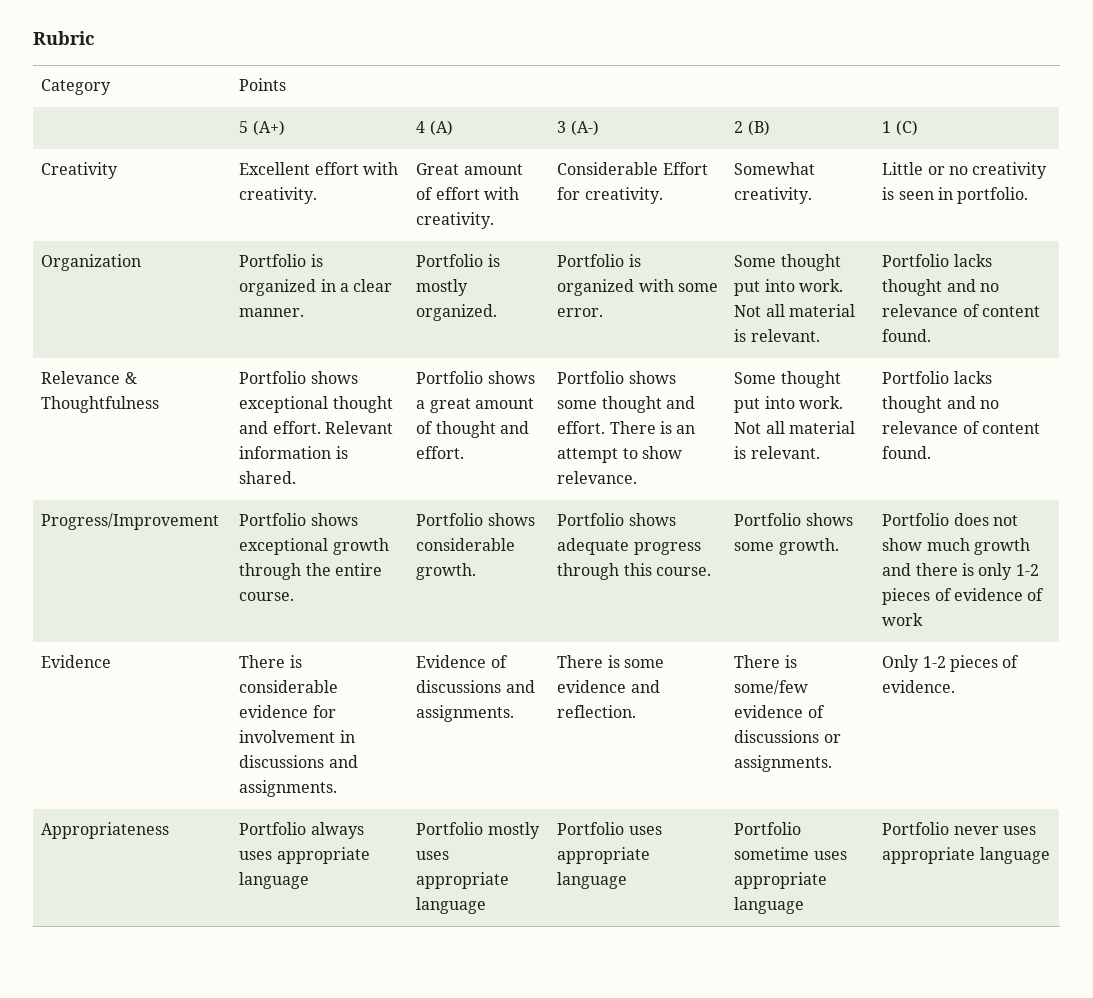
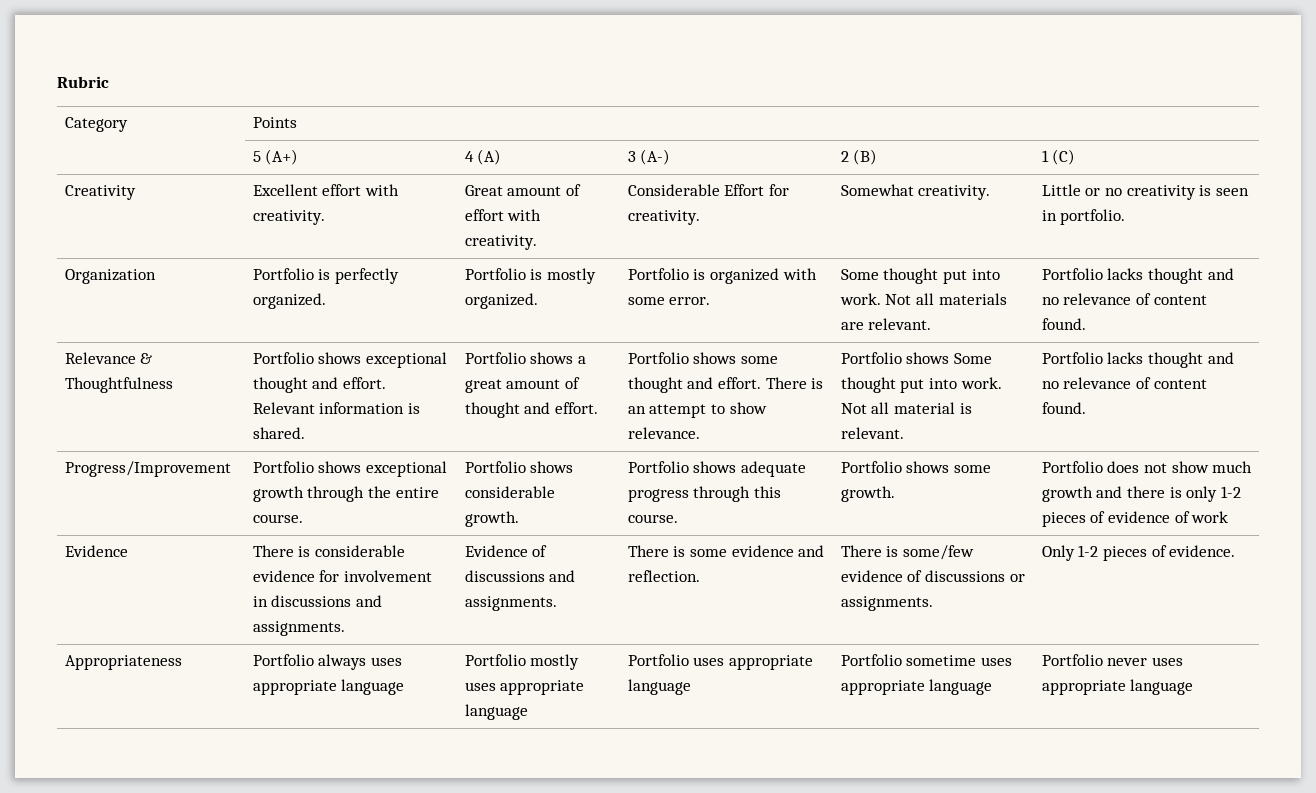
[239,279,393,296] [239,308,305,317] organized in a clear manner. -> [334,268,399,284] [252,293,326,309] perfectly organized.
[789,304,856,317] [734,329,747,342] material is -> [938,293,1007,305] [840,322,864,330] materials are
(638, 477) none -> [840,352,950,364] Portfolio shows

